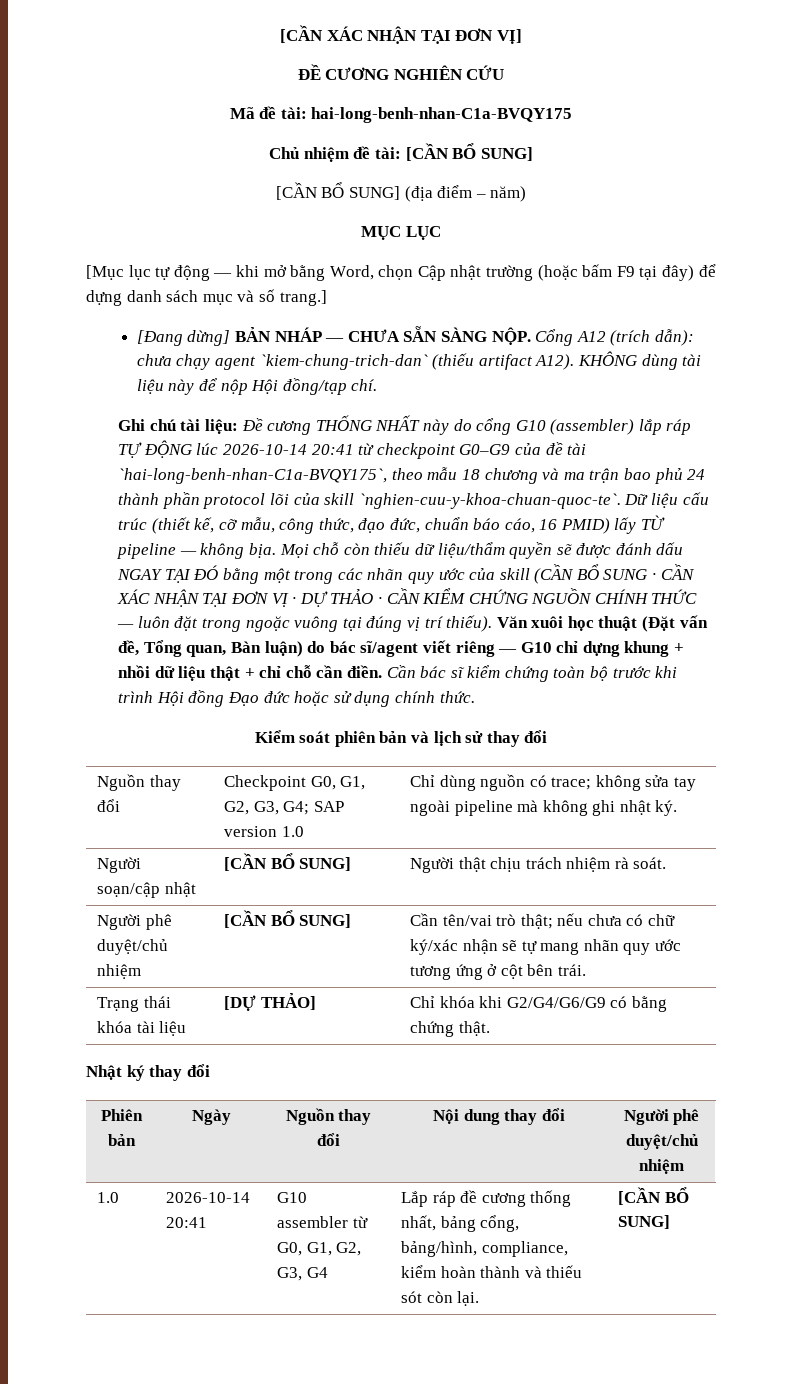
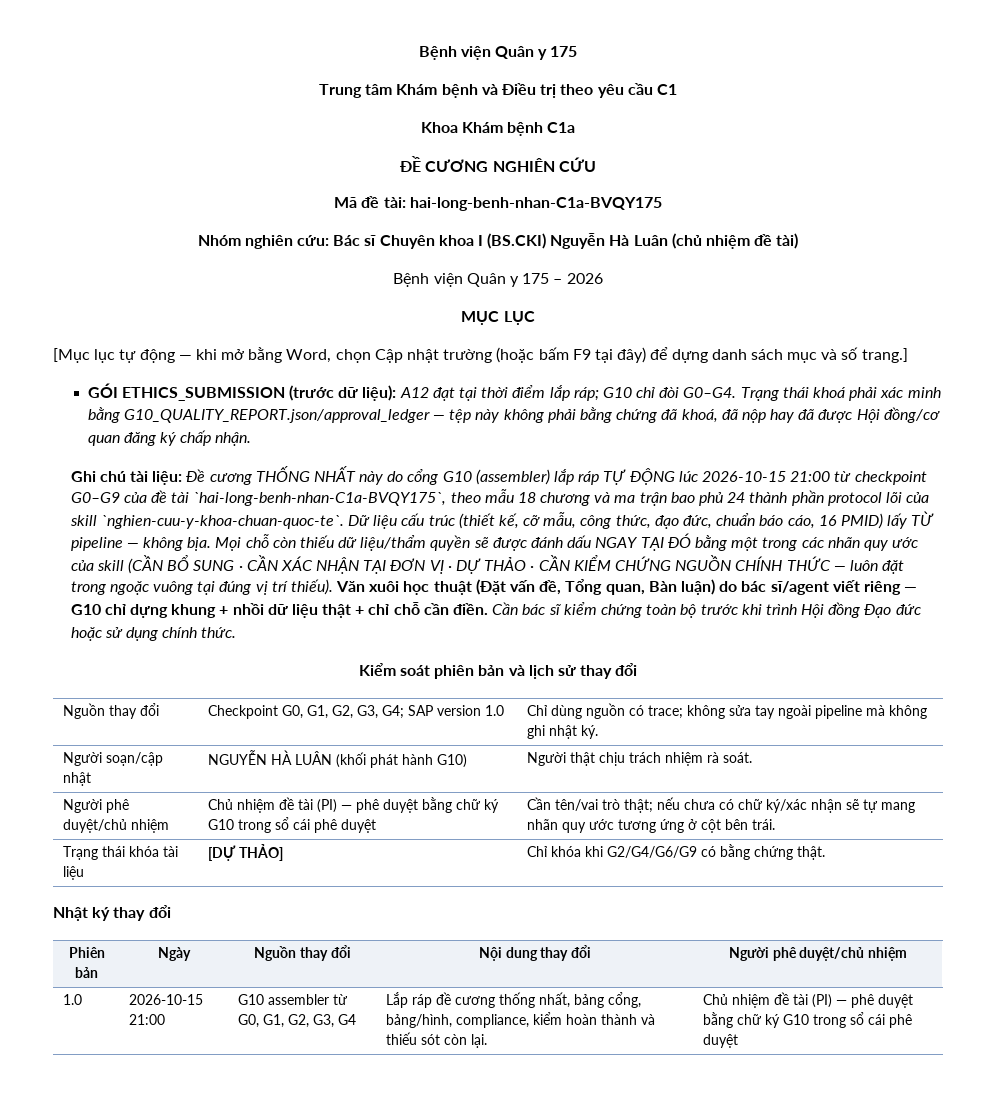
[280,25,522,44] [CẦN XÁC NHẬN TẠI ĐƠN VỊ] -> [418,46,578,60] [319,83,677,98] [420,122,576,136] Bệnh viện Quân y 175 // Trung tâm Khám bệnh và Điều trị theo yêu cầu C1 // Khoa Khám bệnh C1a
[269,143,533,162] [275,182,527,202] Chủ nhiệm đề tài: [CẦN BỔ SUNG] // [CẦN BỔ SUNG] (địa điểm – năm) -> [197,233,799,249] [393,273,603,287] Nhóm nghiên cứu: Bác sĩ Chuyên khoa I (BS.CKI) Nguyễn Hà Luân (chủ nhiệm đề tài) // Bệnh viện Quân y 175 – 2026
[136,326,694,346] [136,351,702,370] [136,378,378,395] [Đang dừng] BẢN NHÁP — CHƯA SẴN SÀNG NỘP. Cổng A12 (trích dẫn): chưa chạy agent `kiem-chung-trich-dan` (thiếu artifact A12). KHÔNG dùng tài liệu này để nộp Hội đồng/tạp chí. -> [87,383,941,401] [87,407,940,423] [87,430,252,446] GÓI ETHICS_SUBMISSION (trước dữ liệu): A12 đạt tại thời điểm lắp ráp; G10 chỉ đòi G0–G4. Trạng thái khoá phải xác minh bằng G10_QUALITY_REPORT.json/approval_ledger — tệp này không phải bằng chứng đã khoá, đã nộp hay đã được Hội đồng/cơ quan đăng ký chấp nhận.
[222,444,354,455] 2026-10-14 20:41 -> [701,471,831,482] 2026-10-15 21:00
[223,853,352,871] [CẦN BỔ SUNG] -> [207,750,467,768] NGUYỄN HÀ LUÂN (khối phát hành G10)
[223,910,352,928] [CẦN BỔ SUNG] -> [207,797,499,813] [207,817,376,833] Chủ nhiệm đề tài (PI) — phê duyệt bằng chữ ký G10 trong sổ cái phê duyệt
[165,1192,250,1203] [165,1217,207,1228] 2026-10-14 20:41 -> [128,994,203,1005] [128,1014,165,1025] 2026-10-15 21:00
[617,1187,689,1205] [617,1215,670,1229] [CẦN BỔ SUNG] -> [702,992,913,1008] [702,1012,912,1028] [702,1034,738,1048] Chủ nhiệm đề tài (PI) — phê duyệt bằng chữ ký G10 trong sổ cái phê duyệt

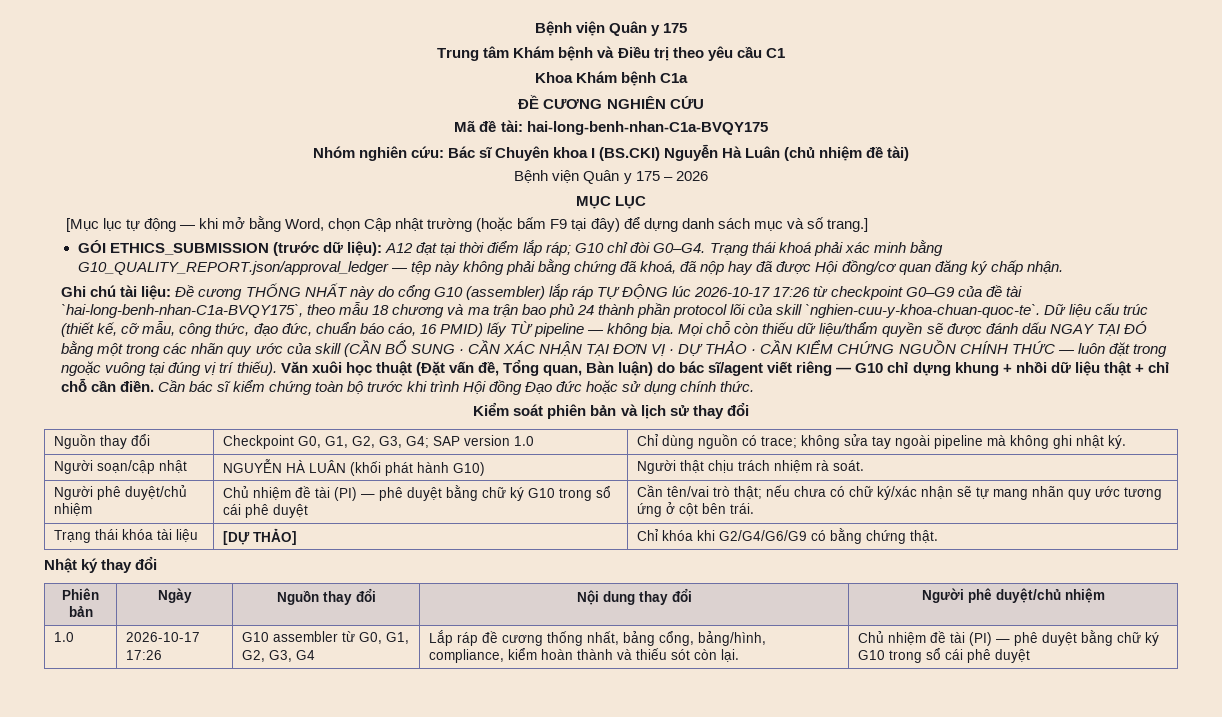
[701,471,831,482] 2026-10-15 21:00 -> [694,287,811,297] 2026-10-17 17:26
[128,994,203,1005] [128,1014,165,1025] 2026-10-15 21:00 -> [125,632,200,642] [125,650,162,660] 2026-10-17 17:26

